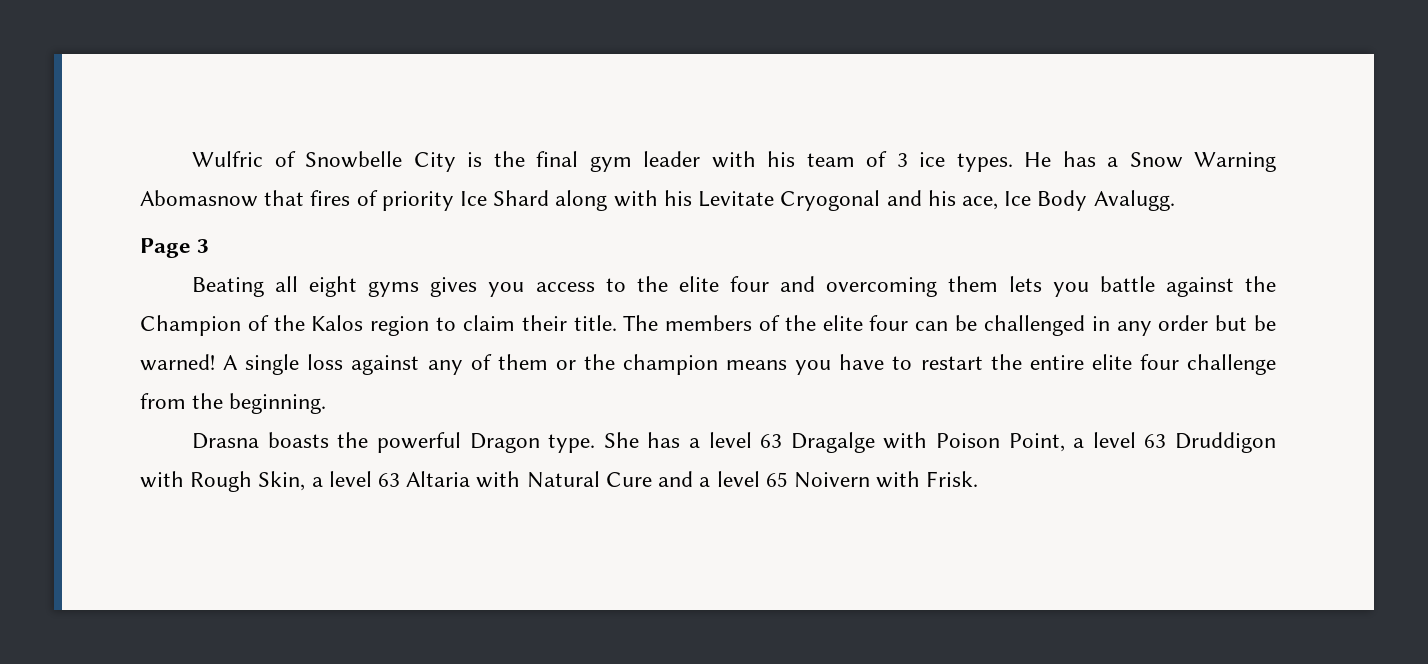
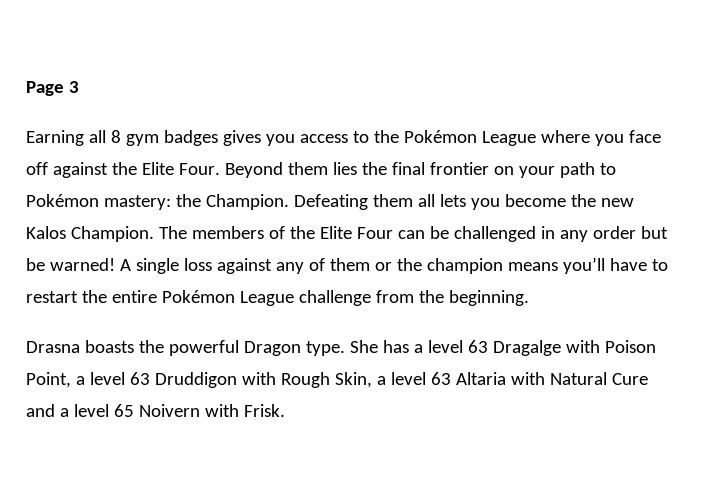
[192,151,1276,172] [140,190,1175,211] [140,238,210,258] [192,276,420,297] Wulfric of Snowbelle City is the final gym leader with his team of 3 ice types. He has a Snow Warning Abomasnow that fires of priority Ice Shard along with his Levitate Cryogonal and his ace, Ice Body Avalugg. // Page 3 // Beating all eight gyms -> [26,81,79,96] [26,130,218,146] Page 3 // Earning all 8 gym badges
[678,276,1276,297] [140,315,617,336] elite four and overcoming them lets you battle against the Champion of the Kalos region to claim their title. -> [403,130,661,146] [26,162,616,178] [26,194,634,210] [26,226,154,242] Pokémon League where you face off against the Elite Four. Beyond them lies the final frontier on your path to Pokémon mastery: the Champion. Defeating them all lets you become the new Kalos Champion.
[822,315,909,331] elite four -> [319,226,393,239] Elite Four
[795,360,832,375] you -> [562,257,605,274] you’ll
[1091,354,1179,370] elite four -> [161,290,294,306] Pokémon League

